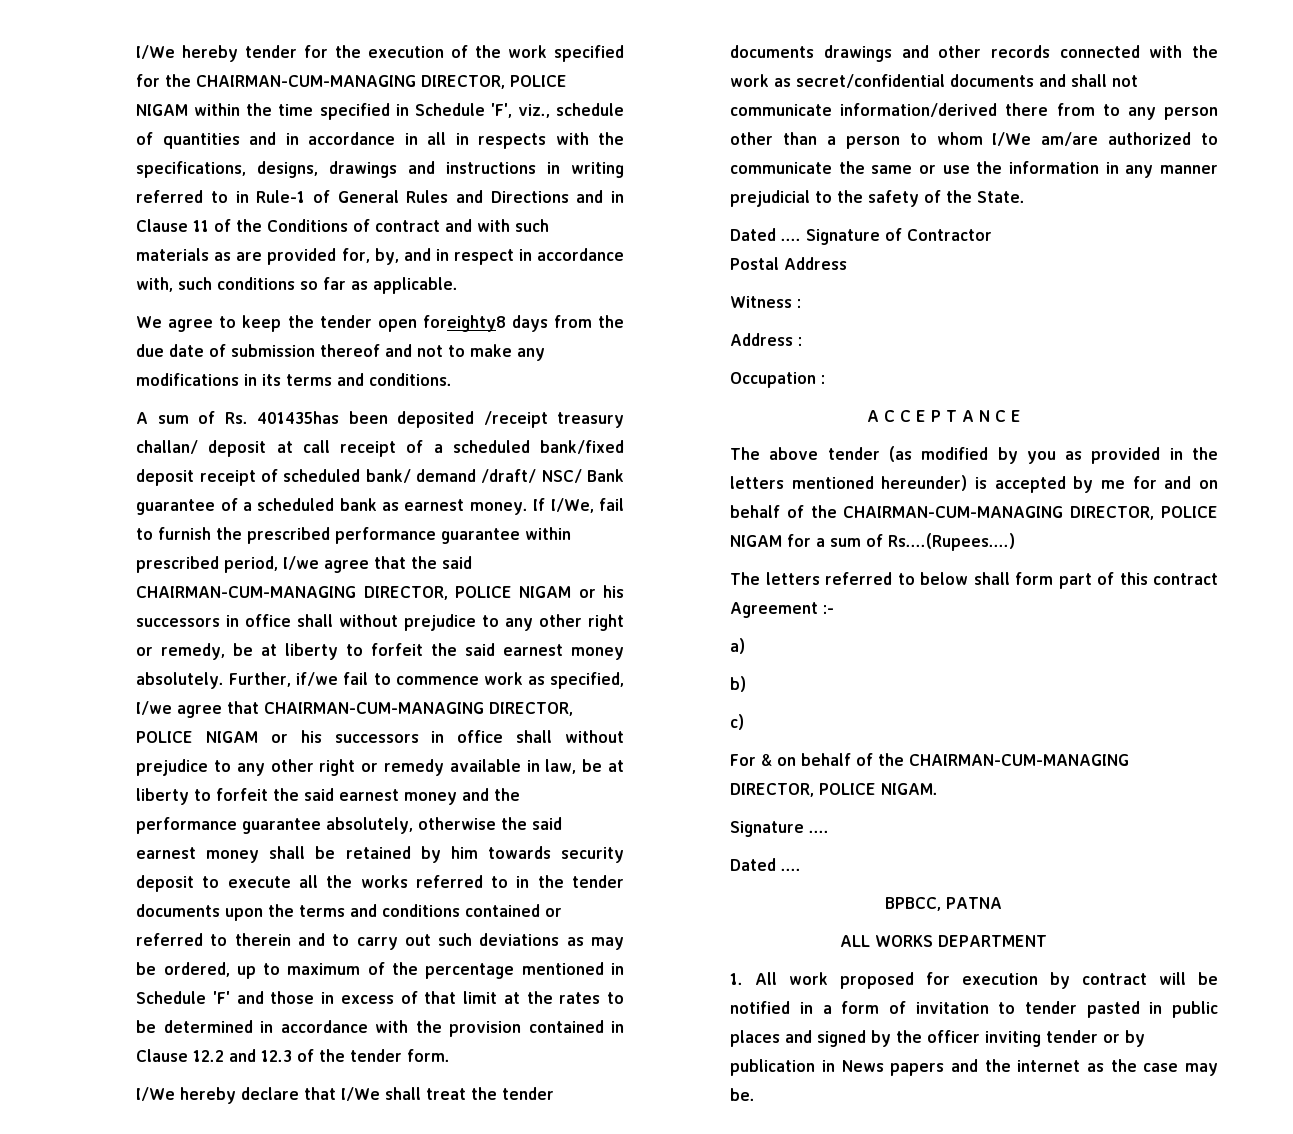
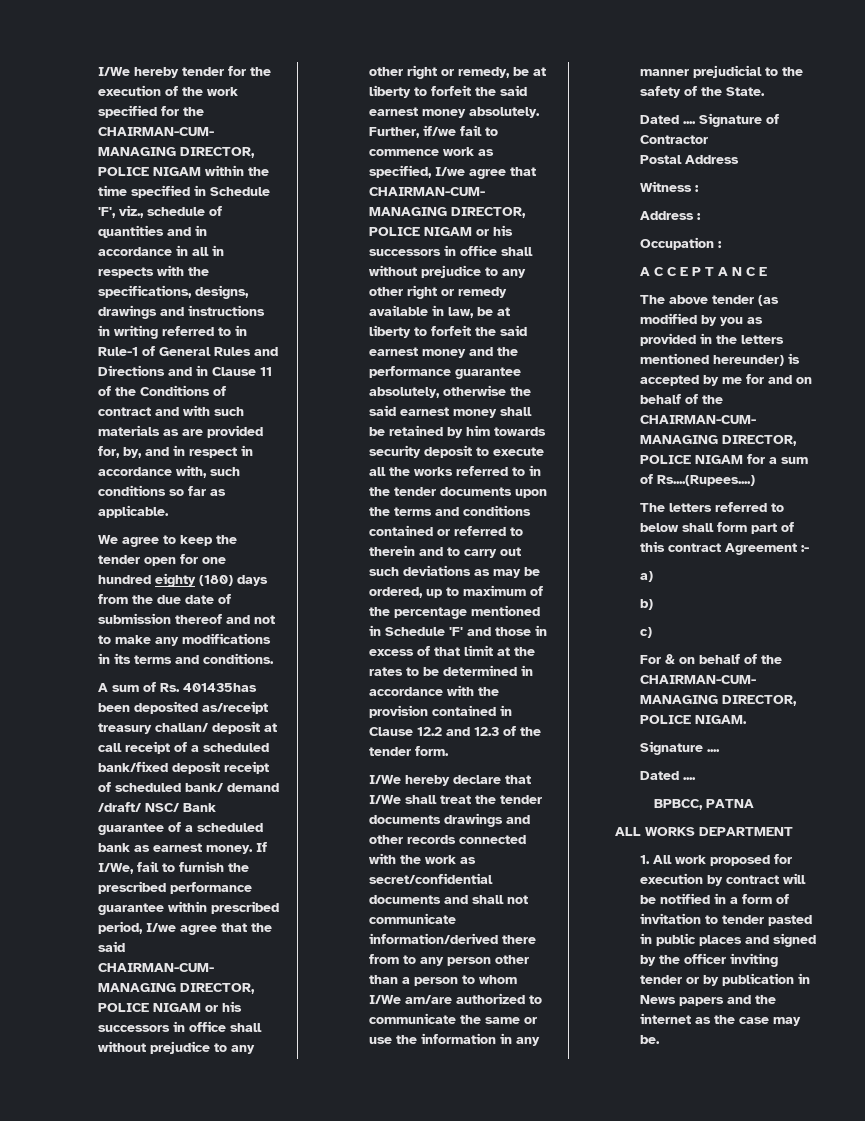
[422,315,506,332] foreighty8 -> [180,554,227,564] [98,573,234,587] for one hundred eighty (180)
[483,411,548,428] /receipt -> [202,701,269,714] as/receipt

